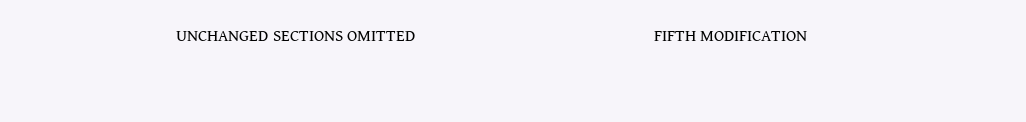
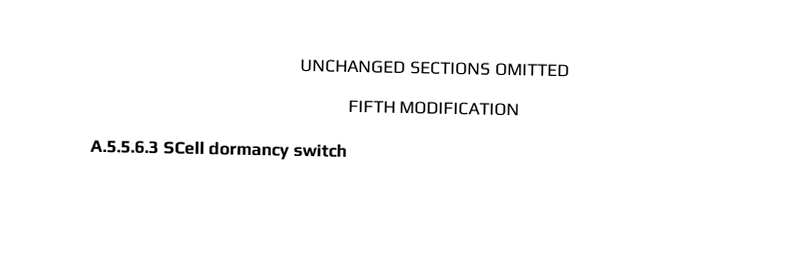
(808, 36) none -> [90,139,348,160] // A.5.5.6.3 SCell dormancy switch

